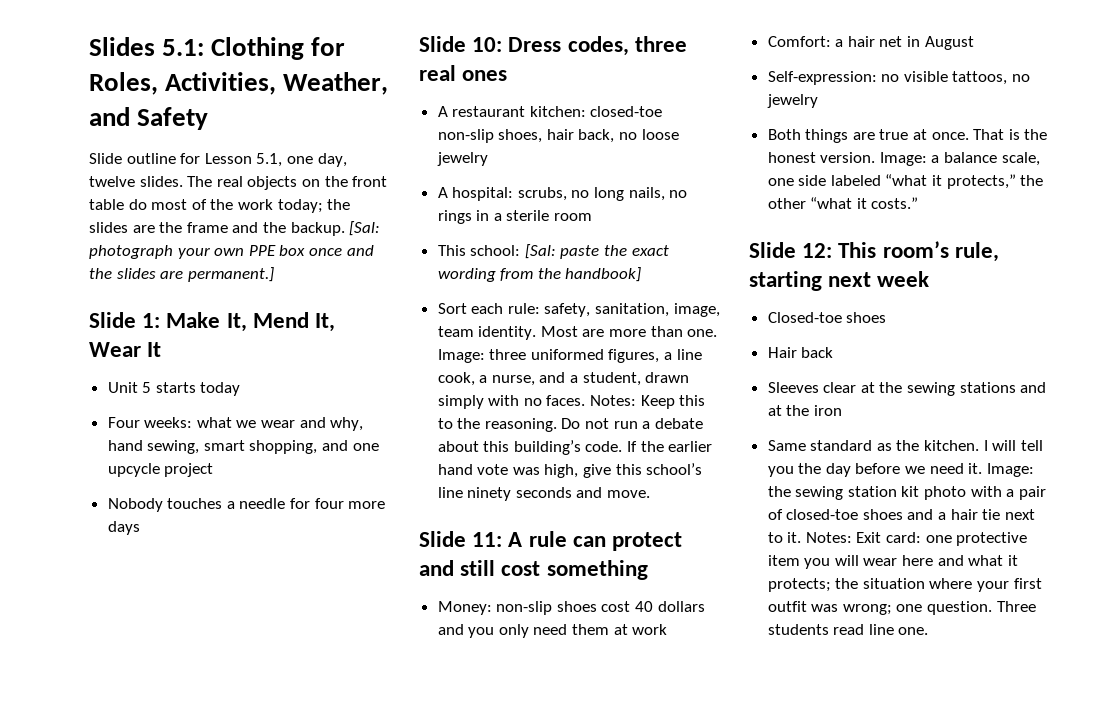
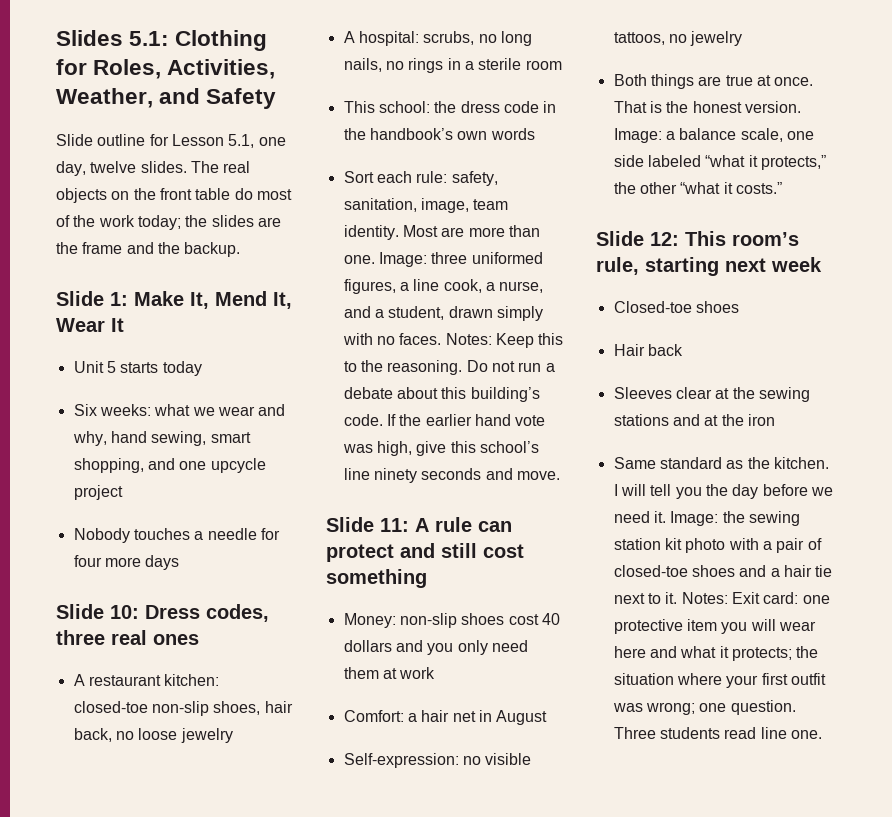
[349,221,381,236] [89,245,374,259] [89,267,274,282] [Sal: photograph your own PPE box once and the slides are permanent.] -> (241, 249) none
[107,417,140,428] Four -> [73,404,97,416] Six
[524,244,669,259] [437,267,642,282] [Sal: paste the exact wording from the handbook] -> [434,101,557,113] [343,128,535,140] the dress code in the handbook’s own words

